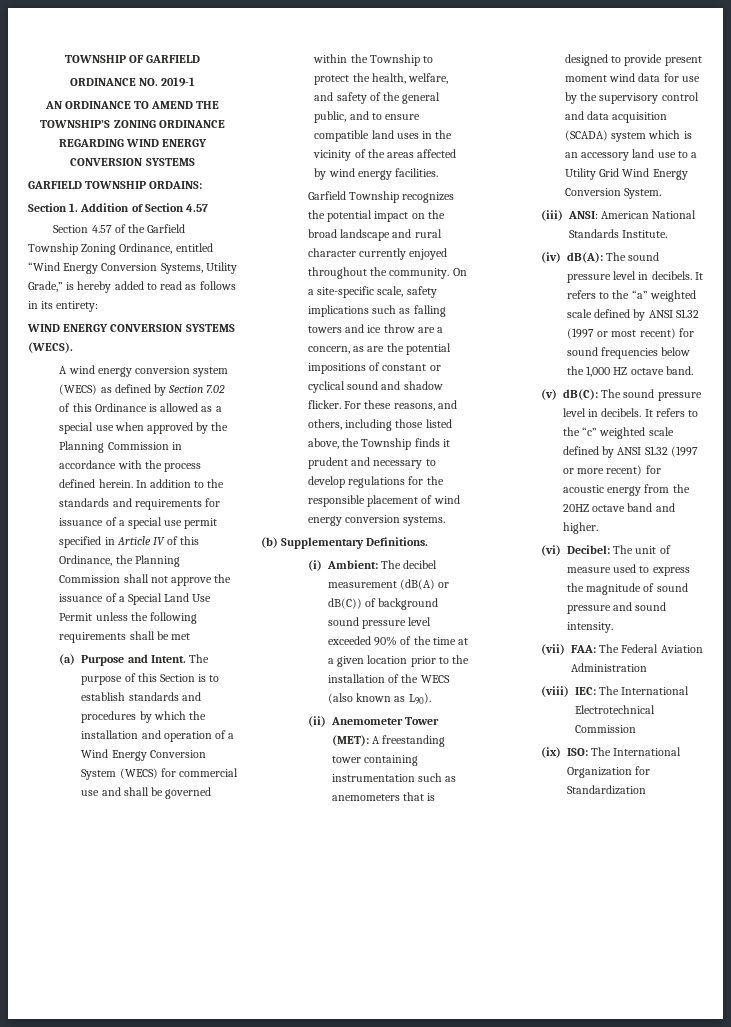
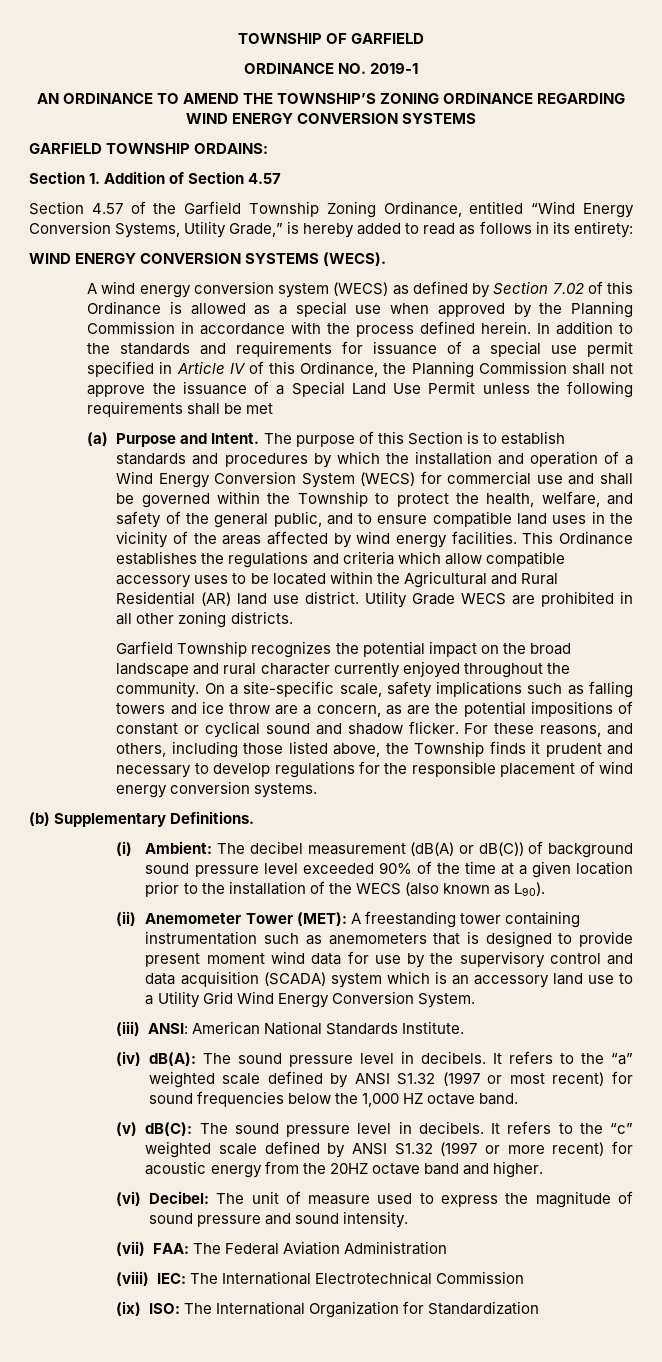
(438, 172) none -> [522,531,633,545] [116,551,565,568] [116,571,558,588] [116,591,633,608] [116,611,293,628] This Ordinance establishes the regulations and criteria which allow compatible accessory uses to be located within the Agricultural and Rural Residential (AR) land use district. Utility Grade WECS are prohibited in all other zoning districts.

